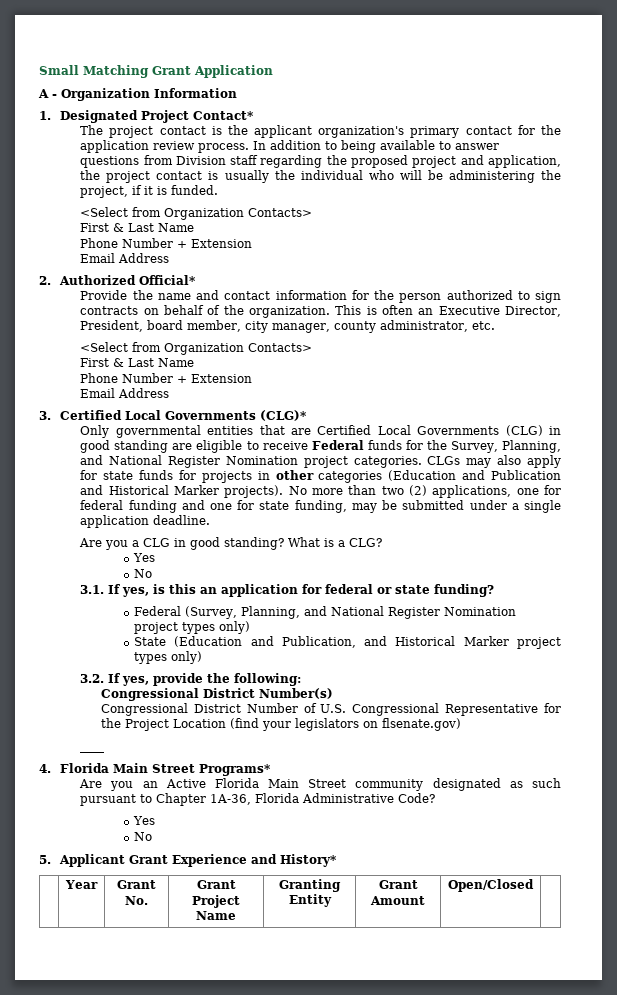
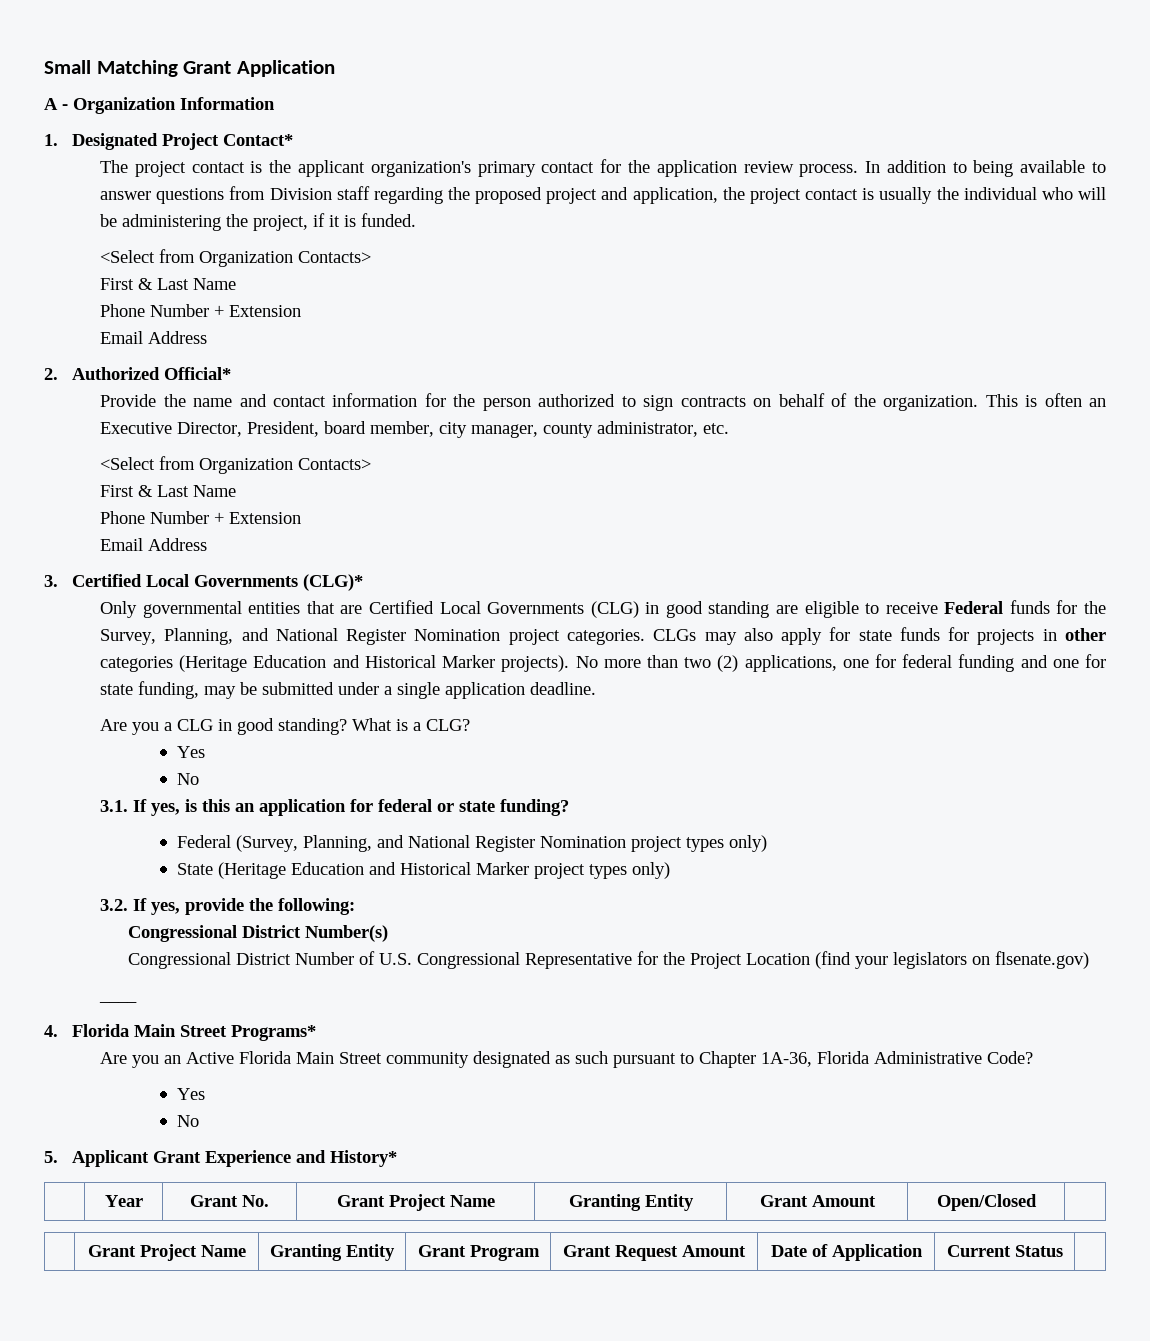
[388,470,561,481] (Education and Publication -> [179,655,327,672] (Heritage Education
[174,636,356,648] (Education and Publication, -> [217,862,364,879] (Heritage Education
(534, 885) none -> [87,1244,246,1261] [270,1244,395,1261] [417,1245,540,1261] [563,1245,746,1261] [770,1244,923,1261] [946,1245,1063,1257] // | Grant Project Name | Granting Entity | Grant Program | Grant Request Amount | Date of Application | Current Status |

